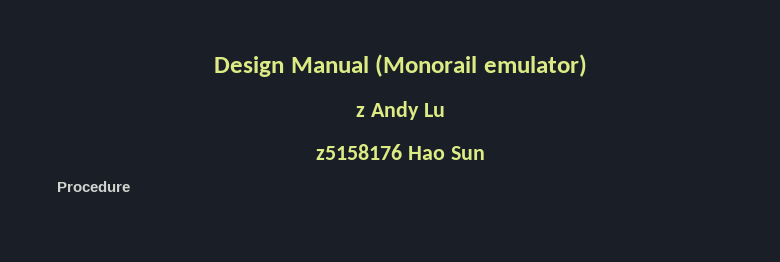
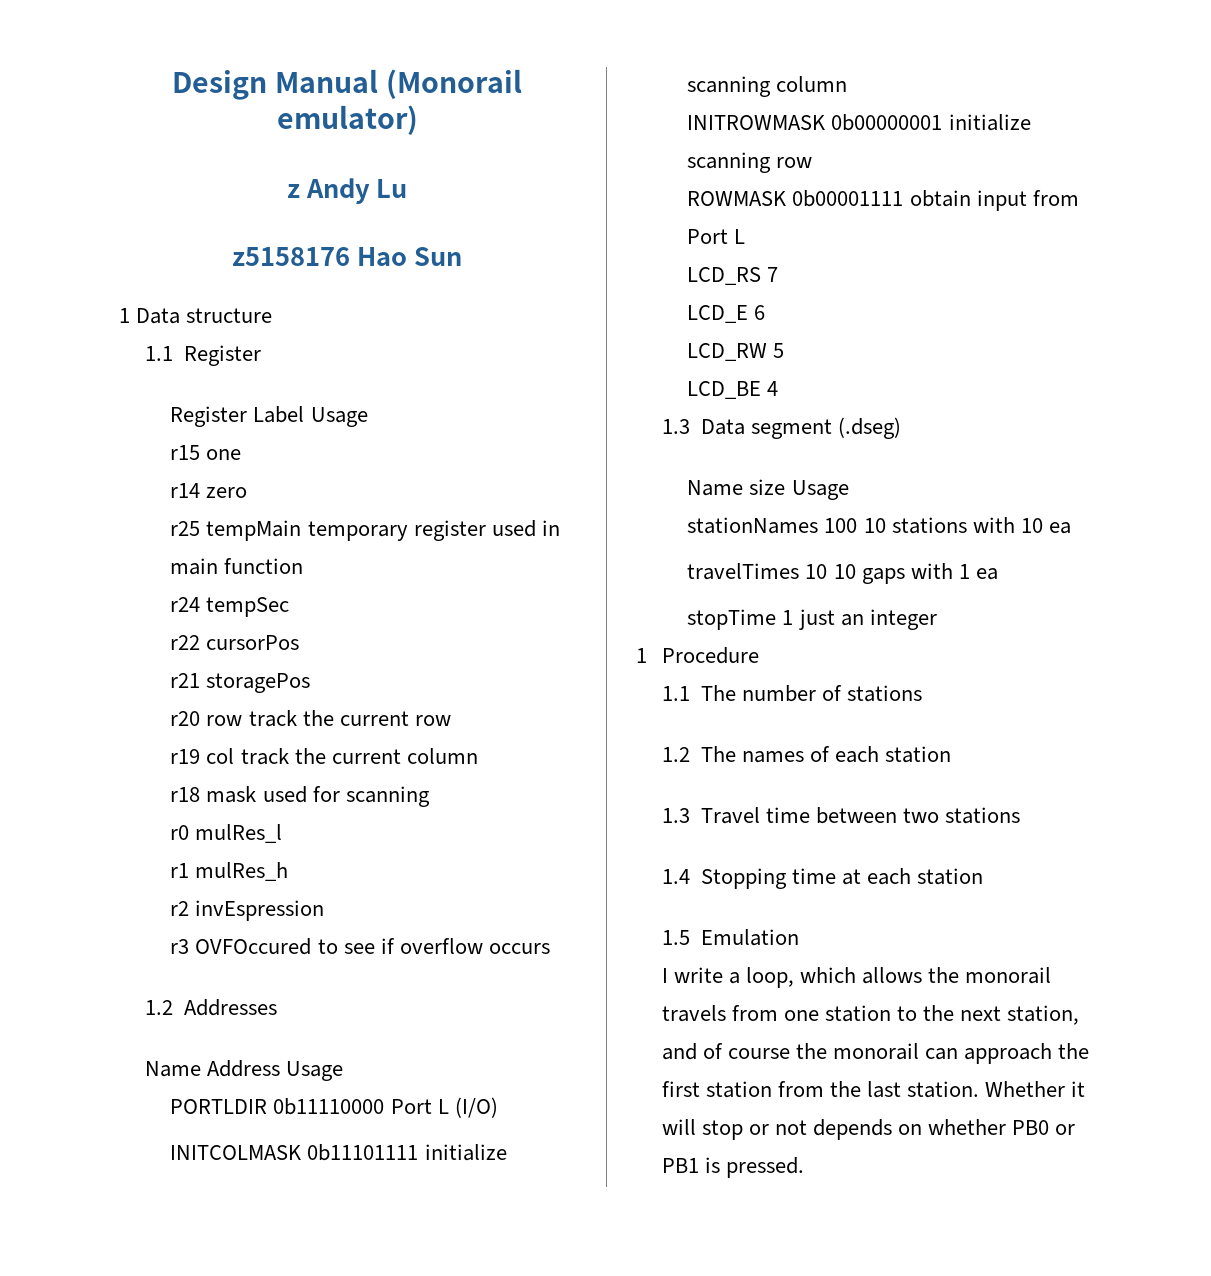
[57,181,130,192] Procedure -> [119,308,273,324] [144,345,261,366] [170,406,368,427] [170,445,242,460] [170,483,248,498] [170,520,560,541] [170,558,304,575] [170,597,290,617] [170,635,300,650] [170,673,311,693] [170,710,451,727] [170,748,478,765] [170,786,430,807] [170,824,283,843] [170,862,289,881] [170,900,325,921] [170,938,550,955] [144,999,277,1016] [144,1060,343,1081] [170,1097,498,1118] [170,1144,507,1161] [687,76,848,97] [687,114,1031,131] [687,152,813,173] [687,190,1079,211] [687,229,746,244] [687,267,779,285] [687,305,766,323] [687,343,785,361] [687,381,779,399] [661,417,902,439] [687,479,849,500] [687,517,1071,534] [687,563,998,584] [687,609,937,630] [636,647,759,664] [661,685,923,702] [661,746,952,763] [661,807,1021,824] [661,868,984,889] [661,929,799,946] [661,967,1052,988] [661,1005,1080,1025] [661,1043,1090,1064] [661,1081,1086,1098] [661,1119,1076,1140] [661,1157,804,1178] 1 Data structure // 1.1 Register // Register Label Usage // r15 one // r14 zero // r25 tempMain temporary register used in main function // r24 tempSec // r22 cursorPos // r21 storagePos // r20 row track the current row // r19 col track the current column // r18 mask used for scanning // r0 mulRes_l // r1 mulRes_h // r2 invEspression // r3 OVFOccured to see if overflow occurs // 1.2 Addresses // Name Address Usage // PORTLDIR 0b11110000 Port L (I/O) // INITCOLMASK 0b11101111 initialize scanning column // INITROWMASK 0b00000001 initialize scanning row // ROWMASK 0b00001111 obtain input from Port L // LCD_RS 7 // LCD_E 6 // LCD_RW 5 // LCD_BE 4 // 1.3 Data segment (.dseg) // Name size Usage // stationNames 100 10 stations with 10 ea // travelTimes 10 10 gaps with 1 ea // stopTime 1 just an integer // 1 Procedure // 1.1 The number of stations // 1.2 The names of each station // 1.3 Travel time between two stations // 1.4 Stopping time at each station // 1.5 Emulation // I write a loop, which allows the monorail travels from one station to the next station, and of course the monorail can approach the first station from the last station. Whether it will stop or not depends on whether PB0 or PB1 is pressed.

